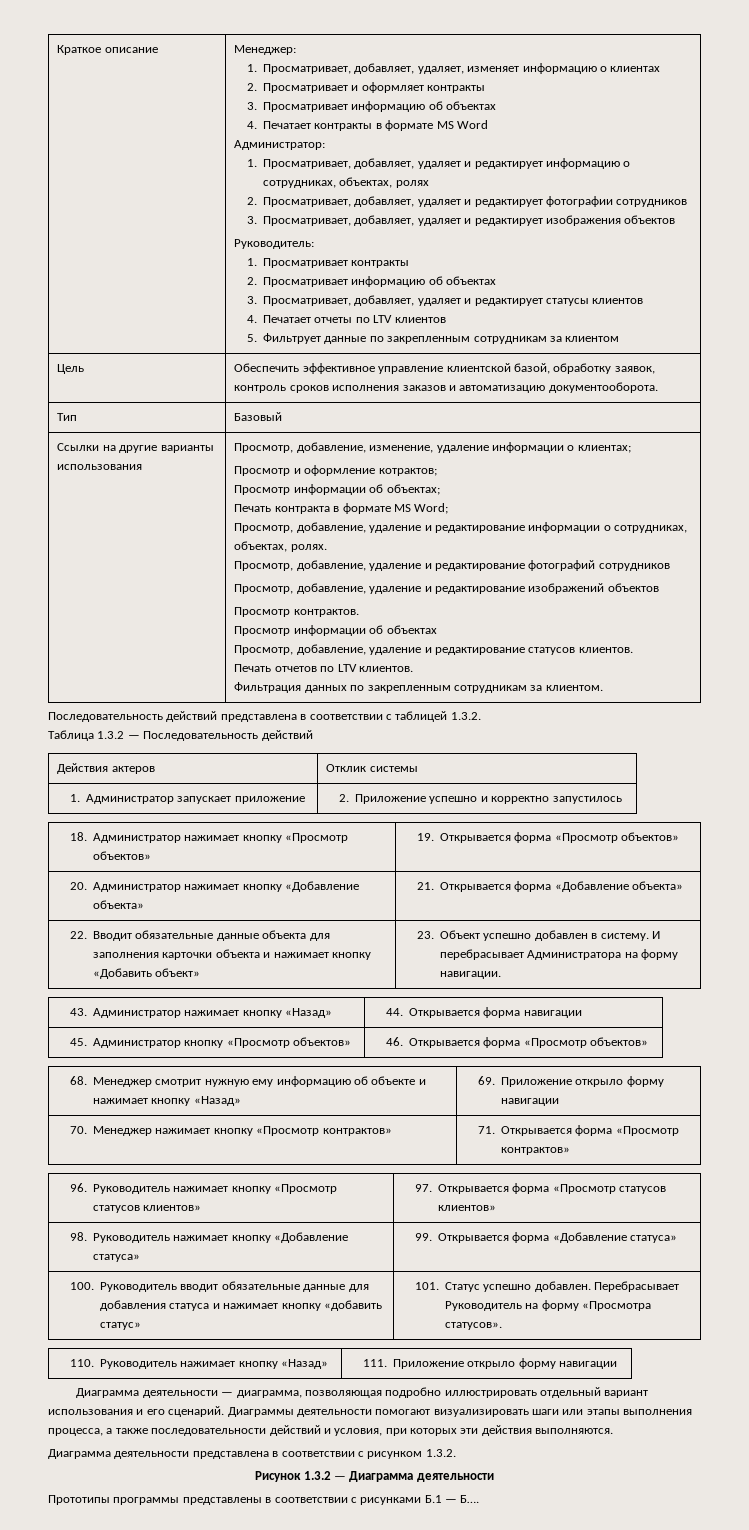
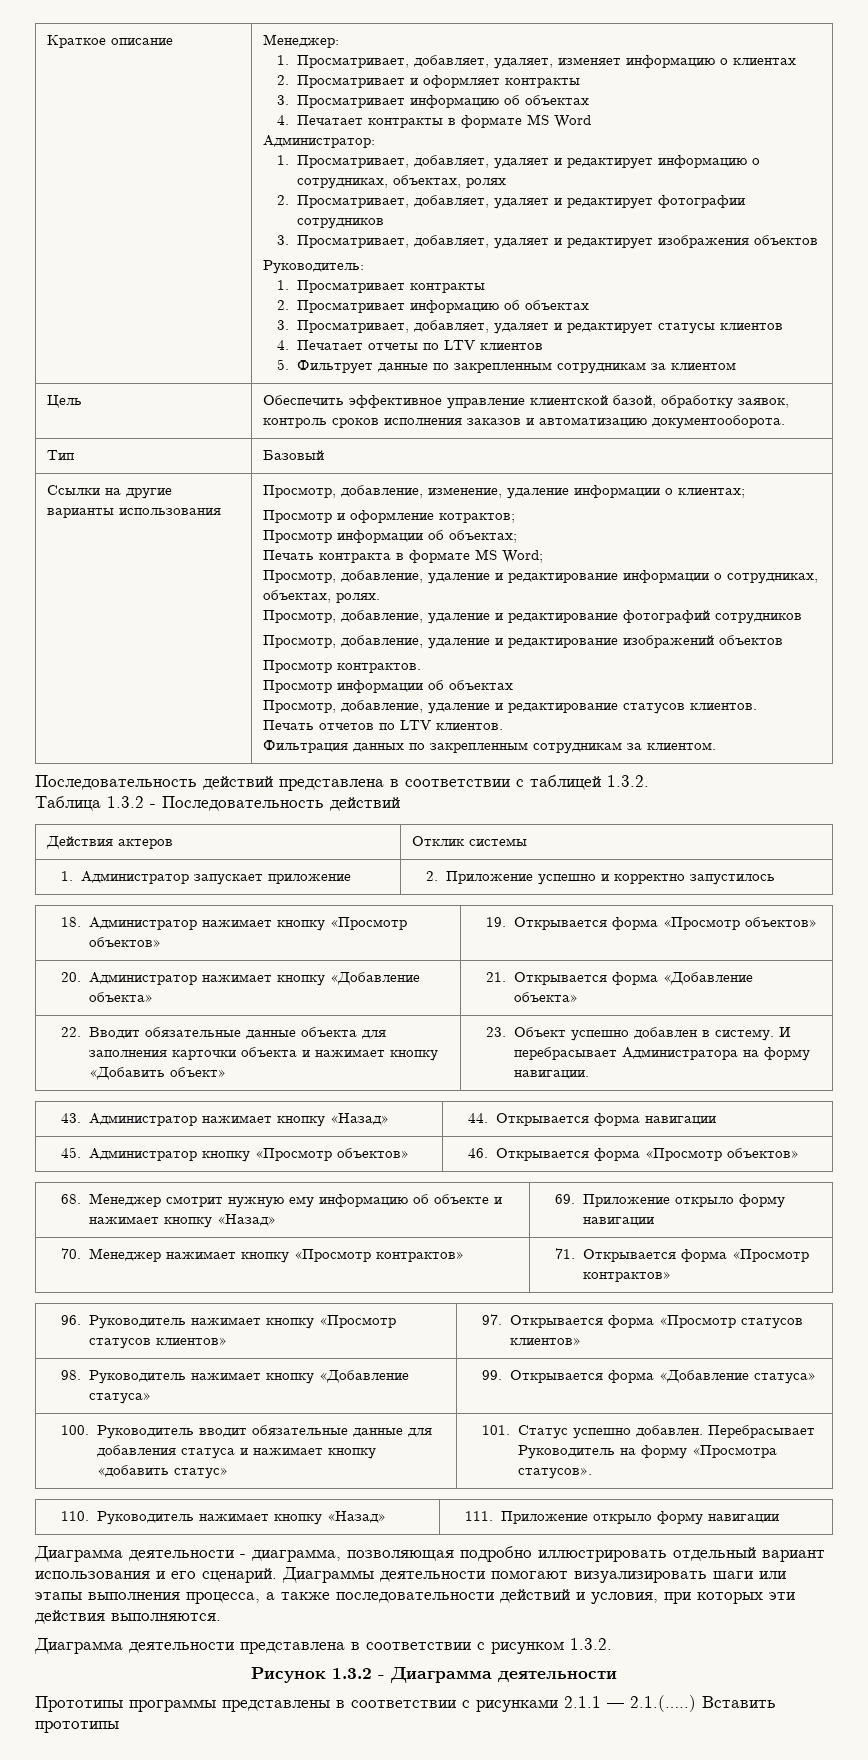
[127,735,140,739] — -> [150,804,156,808] -
[221,1392,234,1396] — -> [240,1554,246,1558] -
[334,1476,346,1480] — -> [378,1675,385,1679] -
[424,1495,480,1503] Б.1 — Б…. -> [564,1695,776,1712] [35,1721,119,1733] 2.1.1 — 2.1.(…..) Вставить прототипы

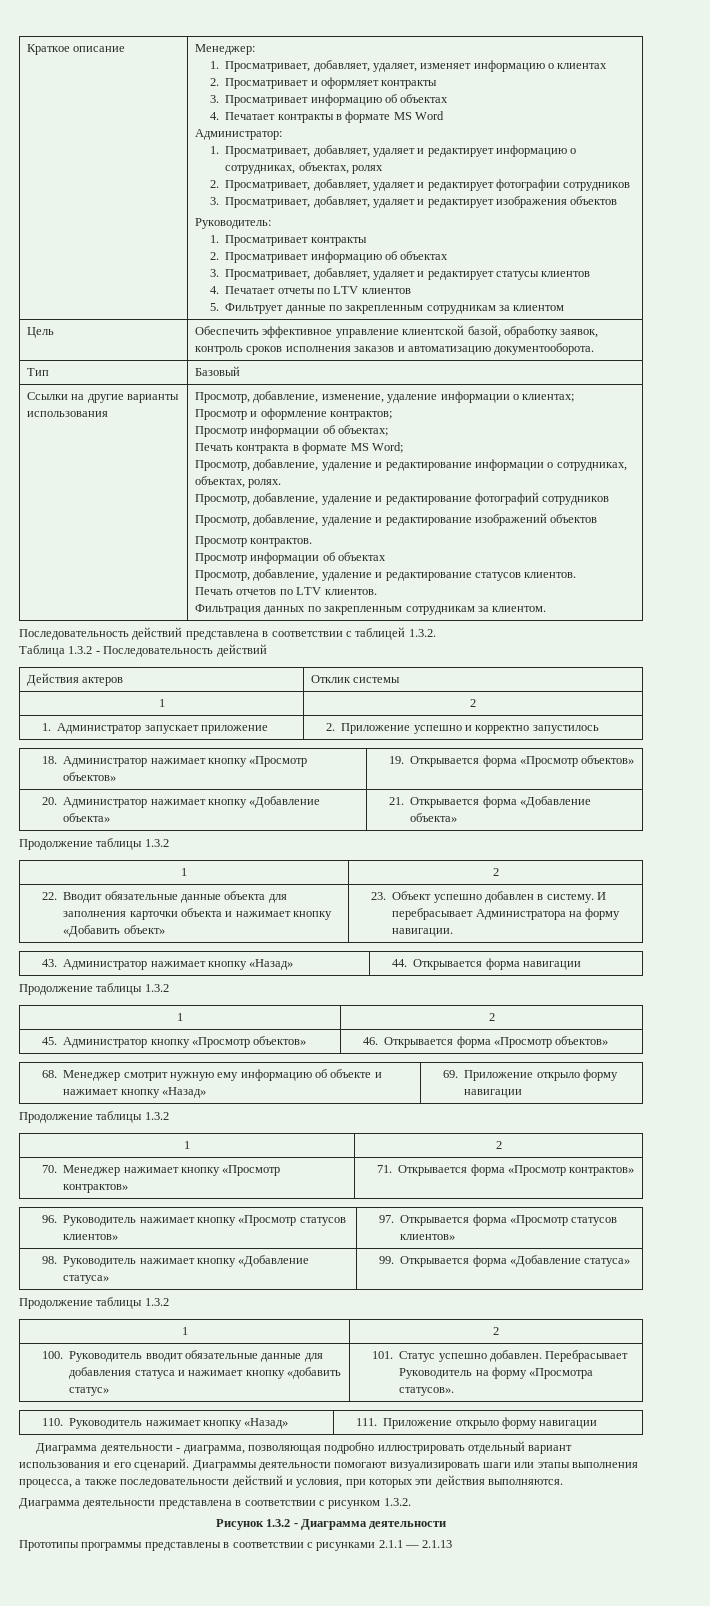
[438,513,515,523] котрактов; -> [330,411,393,420] контрактов;
(527, 842) none -> [158,699,165,707] [470,699,476,707] // 1 | 2
(578, 997) none -> [19,838,169,850] [181,868,187,876] [492,868,499,876] // Продолжение таблицы 1.3.2 // 1 | 2
(716, 1120) none -> [19,983,169,995] [177,1013,183,1021] [488,1013,495,1021] // Продолжение таблицы 1.3.2 // 1 | 2
(654, 1221) none -> [19,1111,169,1123] [184,1141,190,1149] [495,1141,502,1149] // Продолжение таблицы 1.3.2 // 1 | 2
(816, 1378) none -> [19,1297,169,1309] [181,1327,188,1335] [493,1327,499,1335] // Продолжение таблицы 1.3.2 // 1 | 2
[630,1695,776,1712] [35,1721,119,1733] 2.1.(…..) Вставить прототипы -> [422,1540,453,1548] 2.1.13

